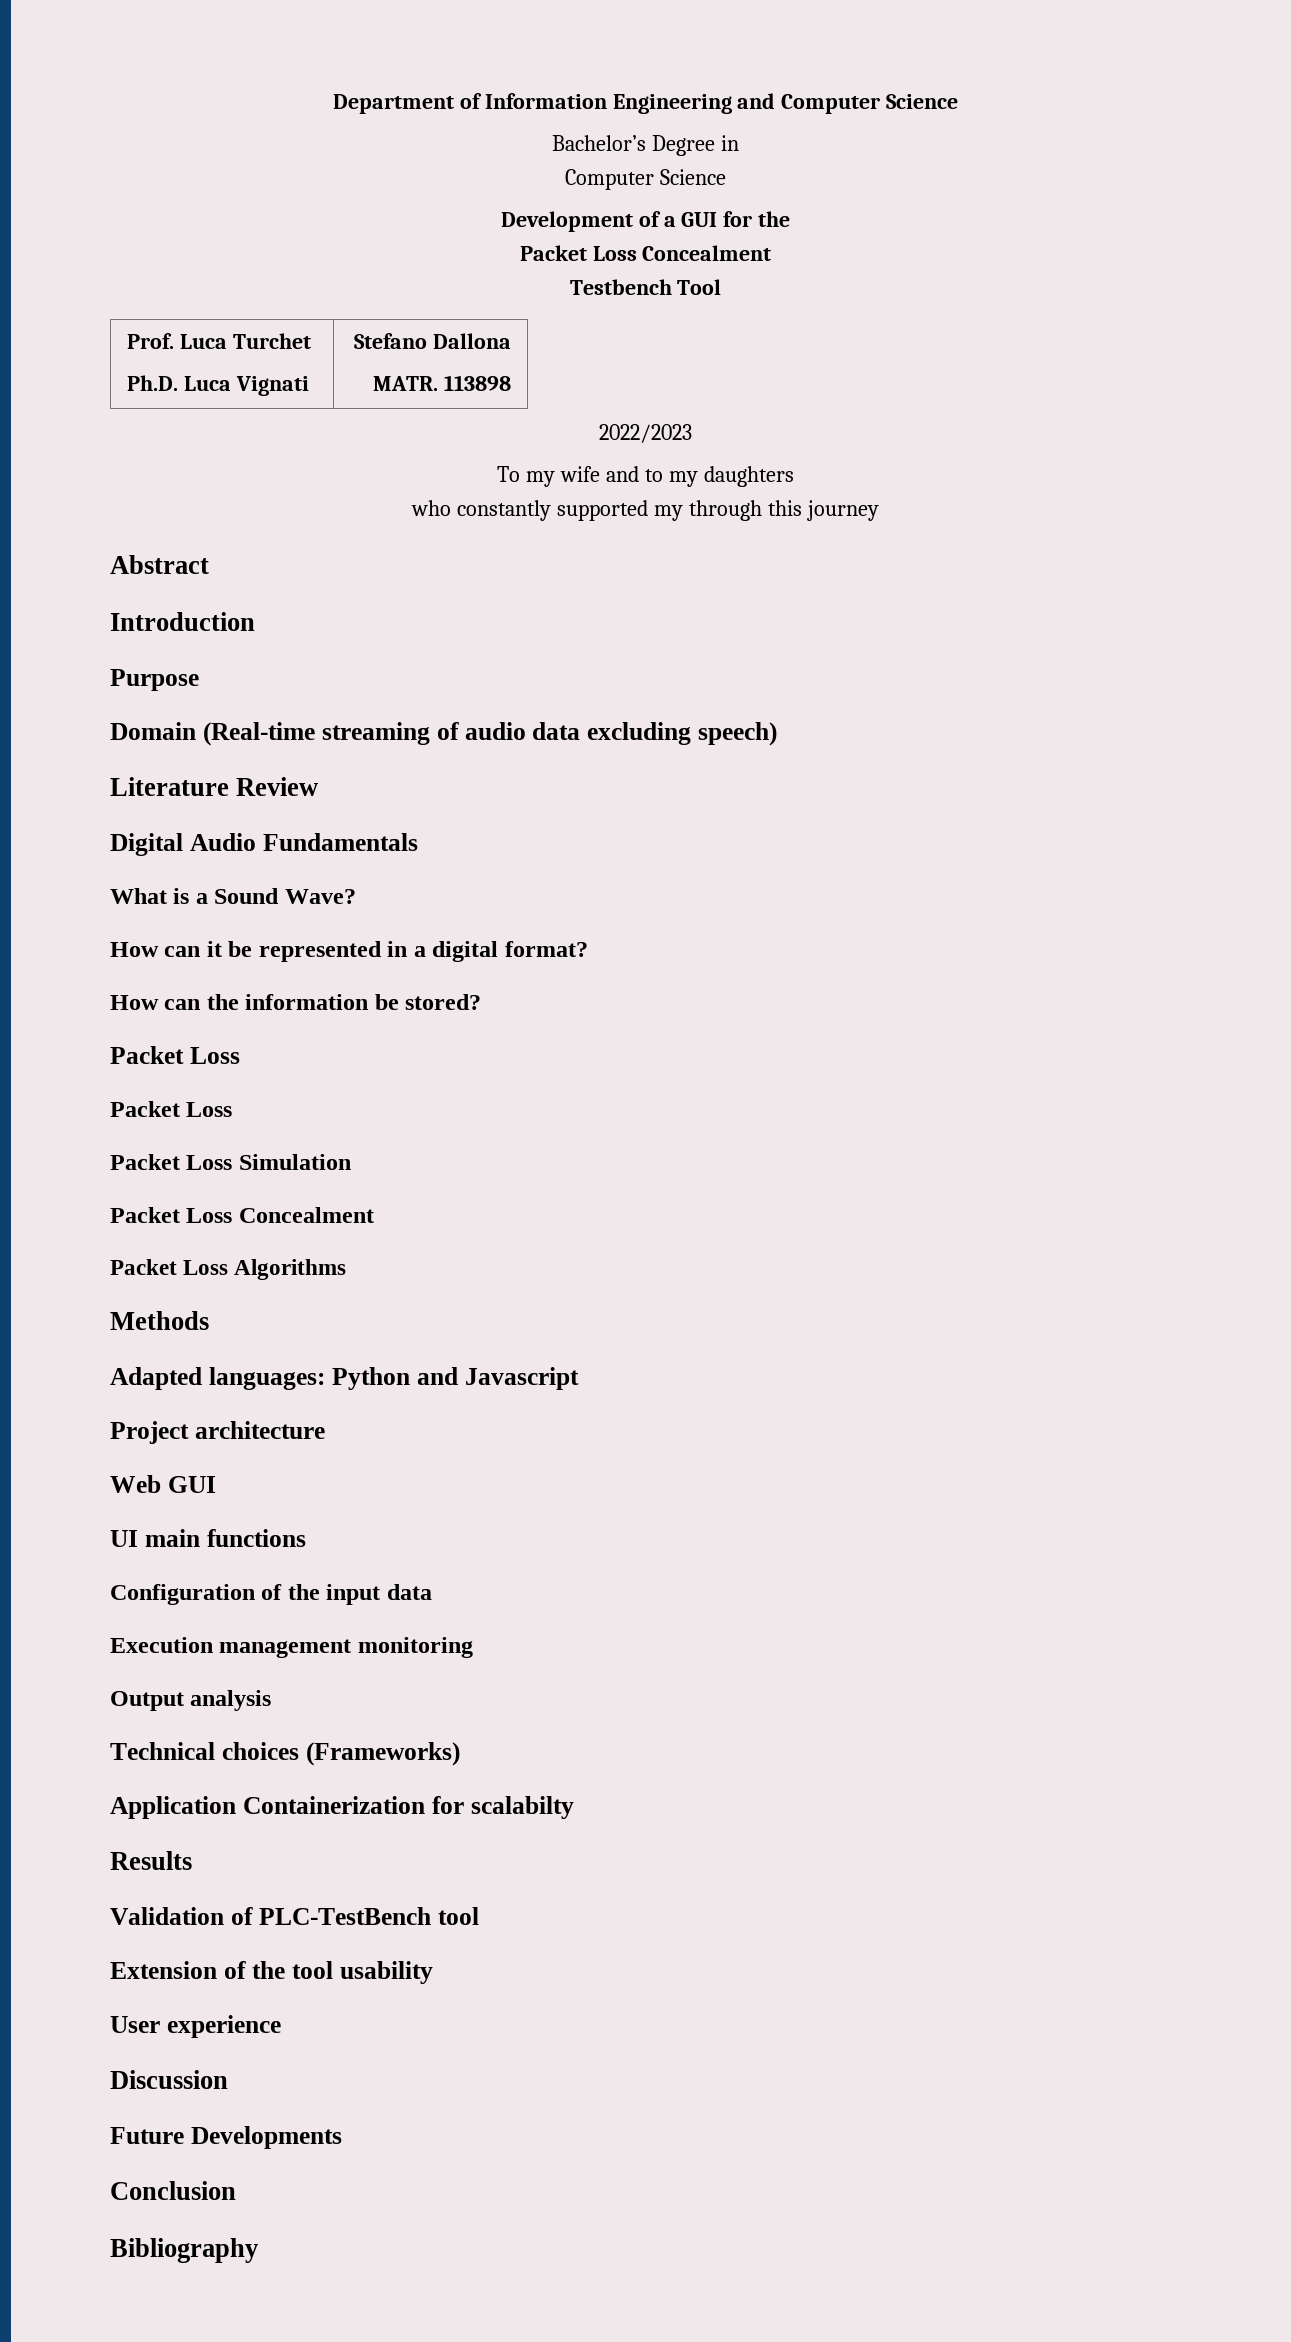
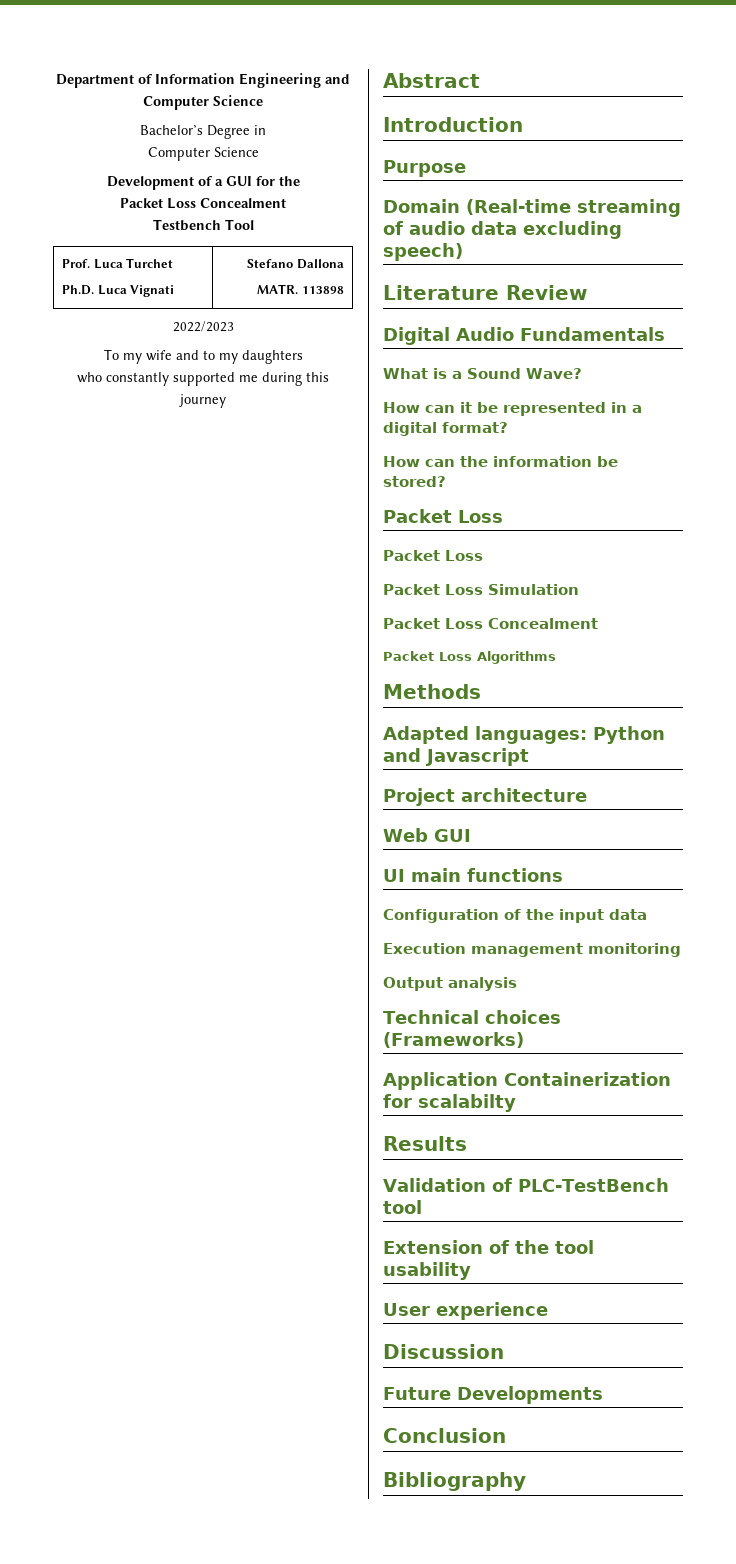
[654,500,762,521] my through -> [239,372,302,386] me during

